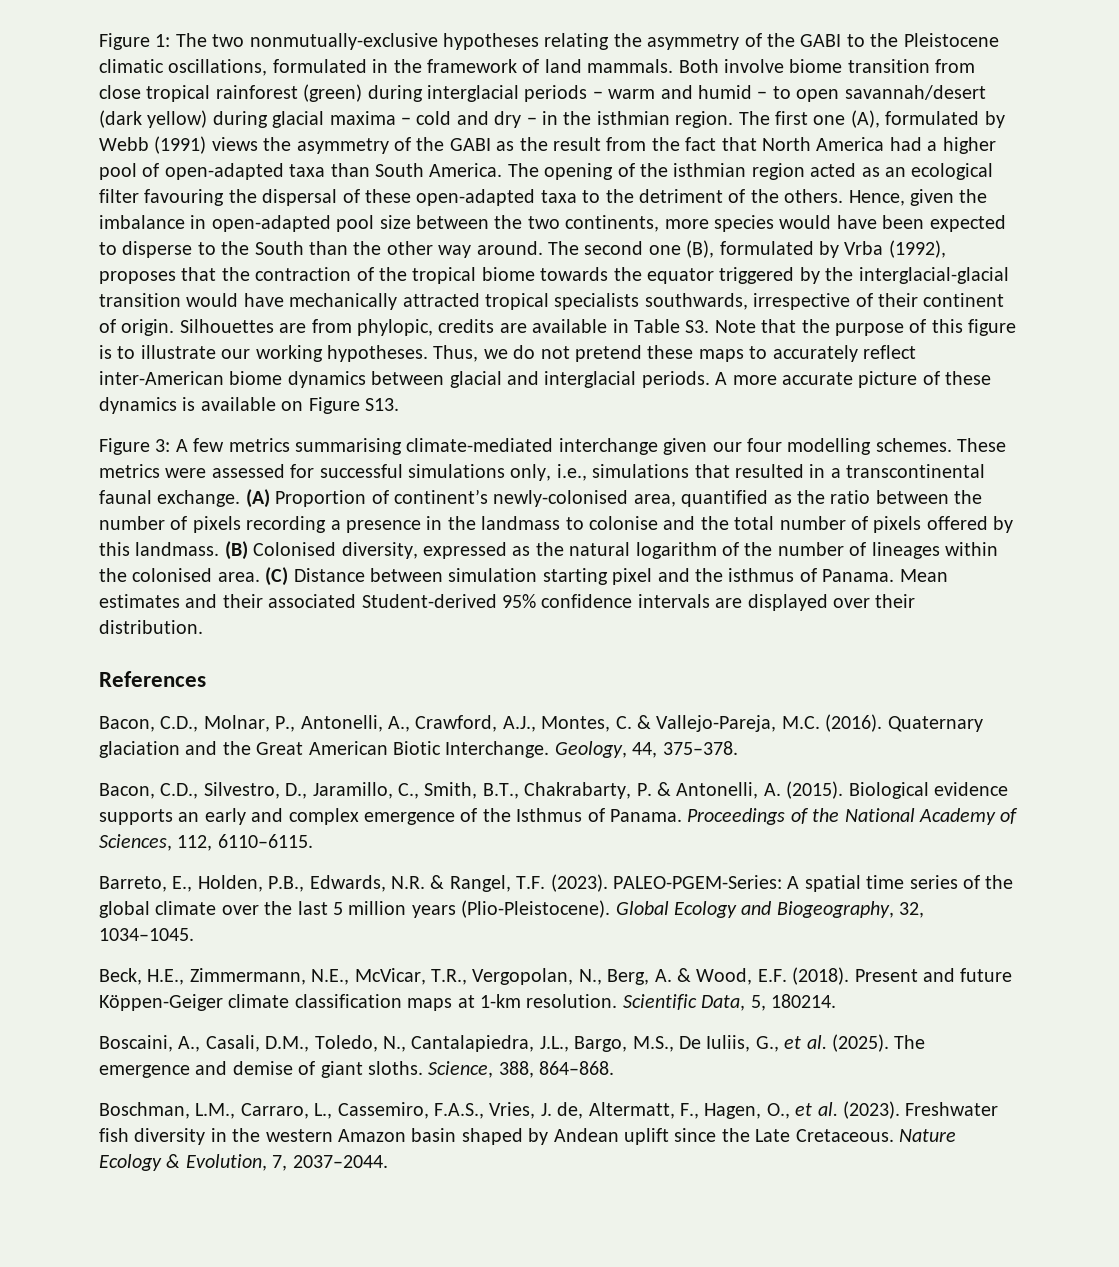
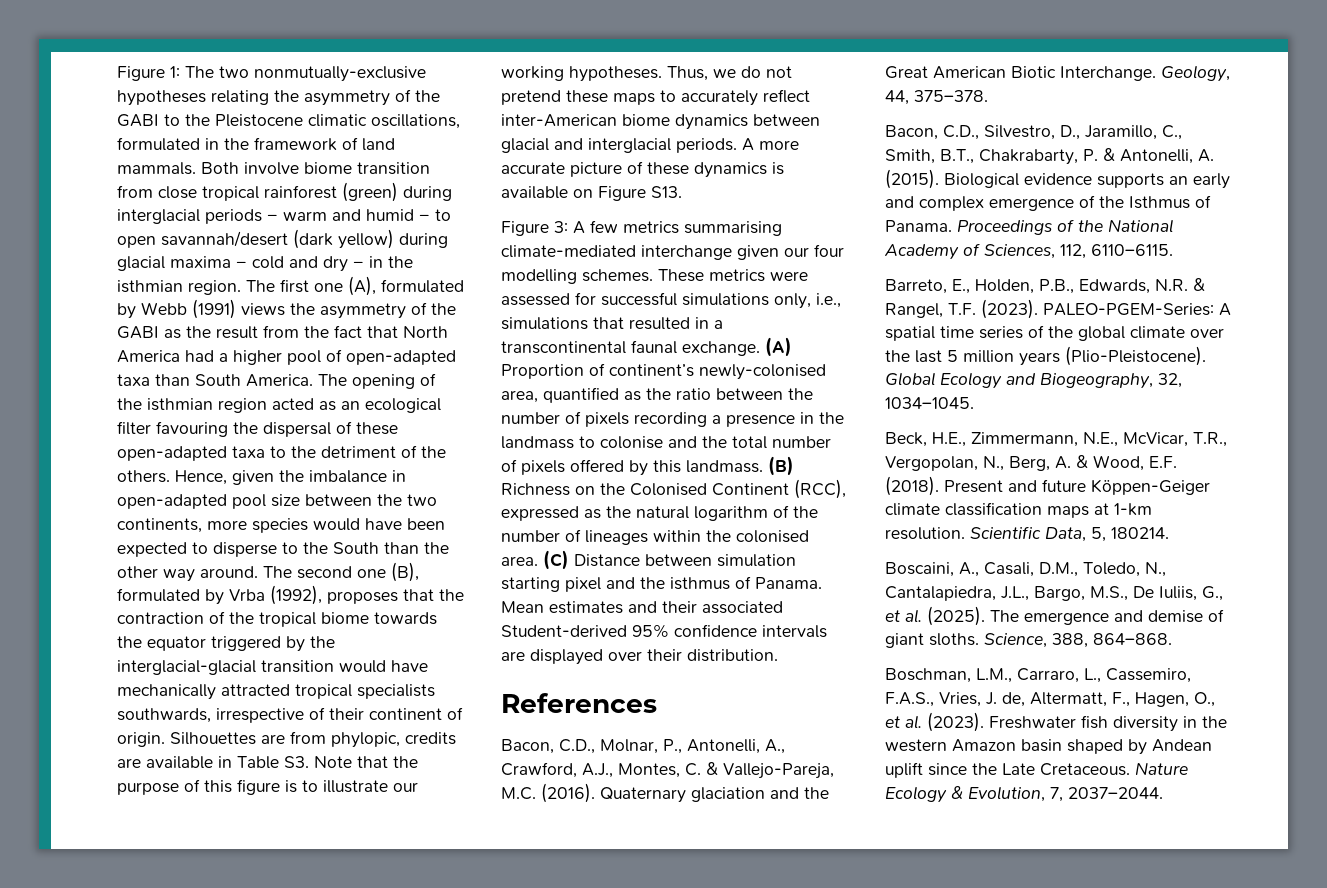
[253,542,418,559] Colonised diversity, -> [501,479,846,499] Richness on the Colonised Continent (RCC),

